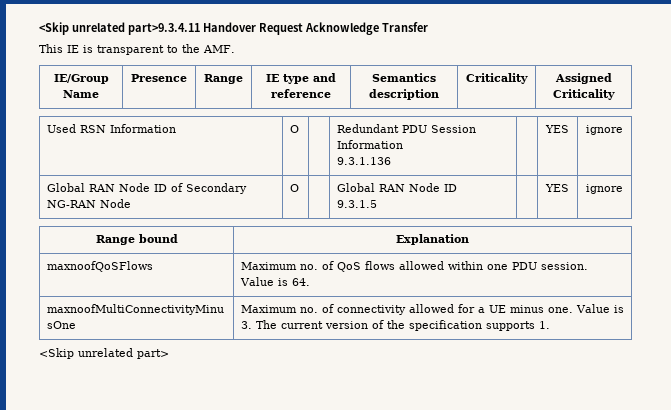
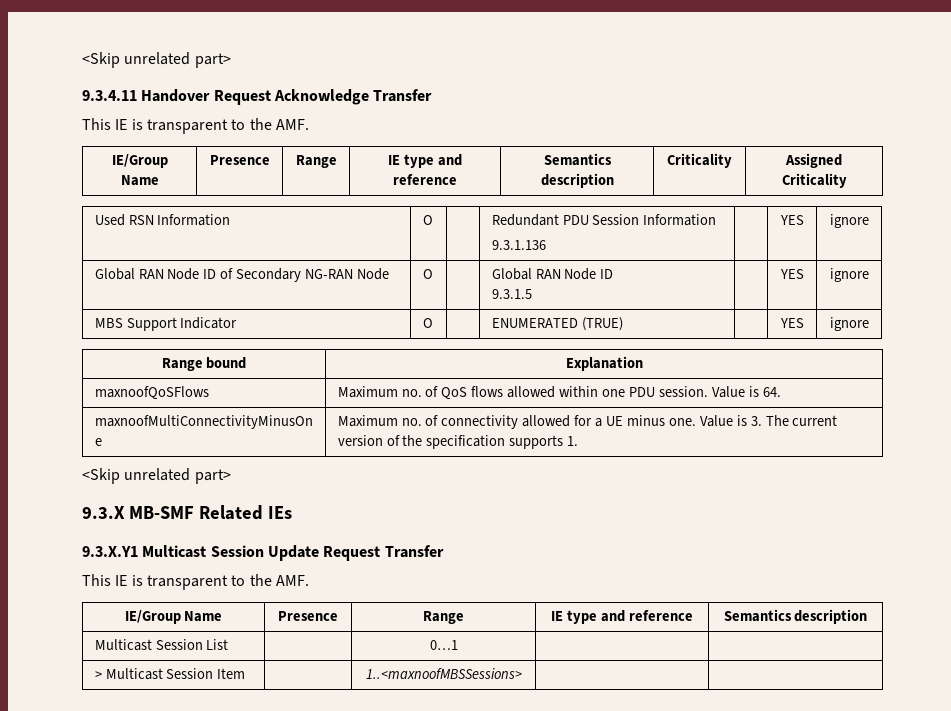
[39,22,200,35] <Skip unrelated part>9.3.4.11 -> [82,52,231,68] [82,90,137,101] <Skip unrelated part> // 9.3.4.11
(623, 189) none -> [94,317,238,331] [422,318,433,328] [491,317,623,331] [779,318,804,328] [829,317,869,331] // MBS Support Indicator | O | | ENUMERATED (TRUE) | | YES | ignore
(169, 354) none -> [82,505,292,520] [82,545,444,561] [82,574,309,590] [124,610,223,624] [278,611,338,621] [423,611,464,624] [551,610,693,624] [723,609,868,624] [94,639,229,651] [429,640,458,650] [94,668,246,680] [365,668,522,679] // 9.3.X MB-SMF Related IEs // 9.3.X.Y1 Multicast Session Update Request Transfer // This IE is transparent to the AMF. // IE/Group Name | Presence | Range | IE type and reference | Semantics description // Multicast Session List | | 0…1 | | // > Multicast Session Item | | 1..<maxnoofMBSSessions> | |

